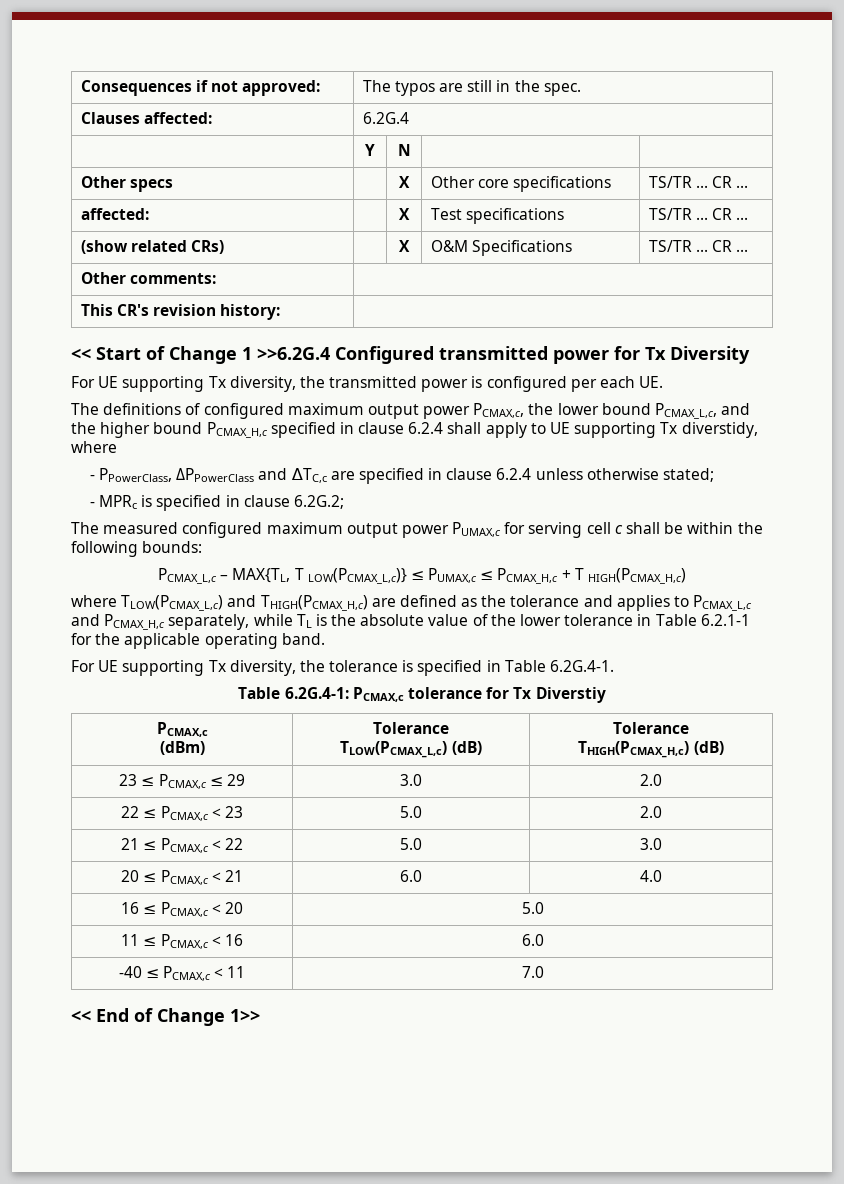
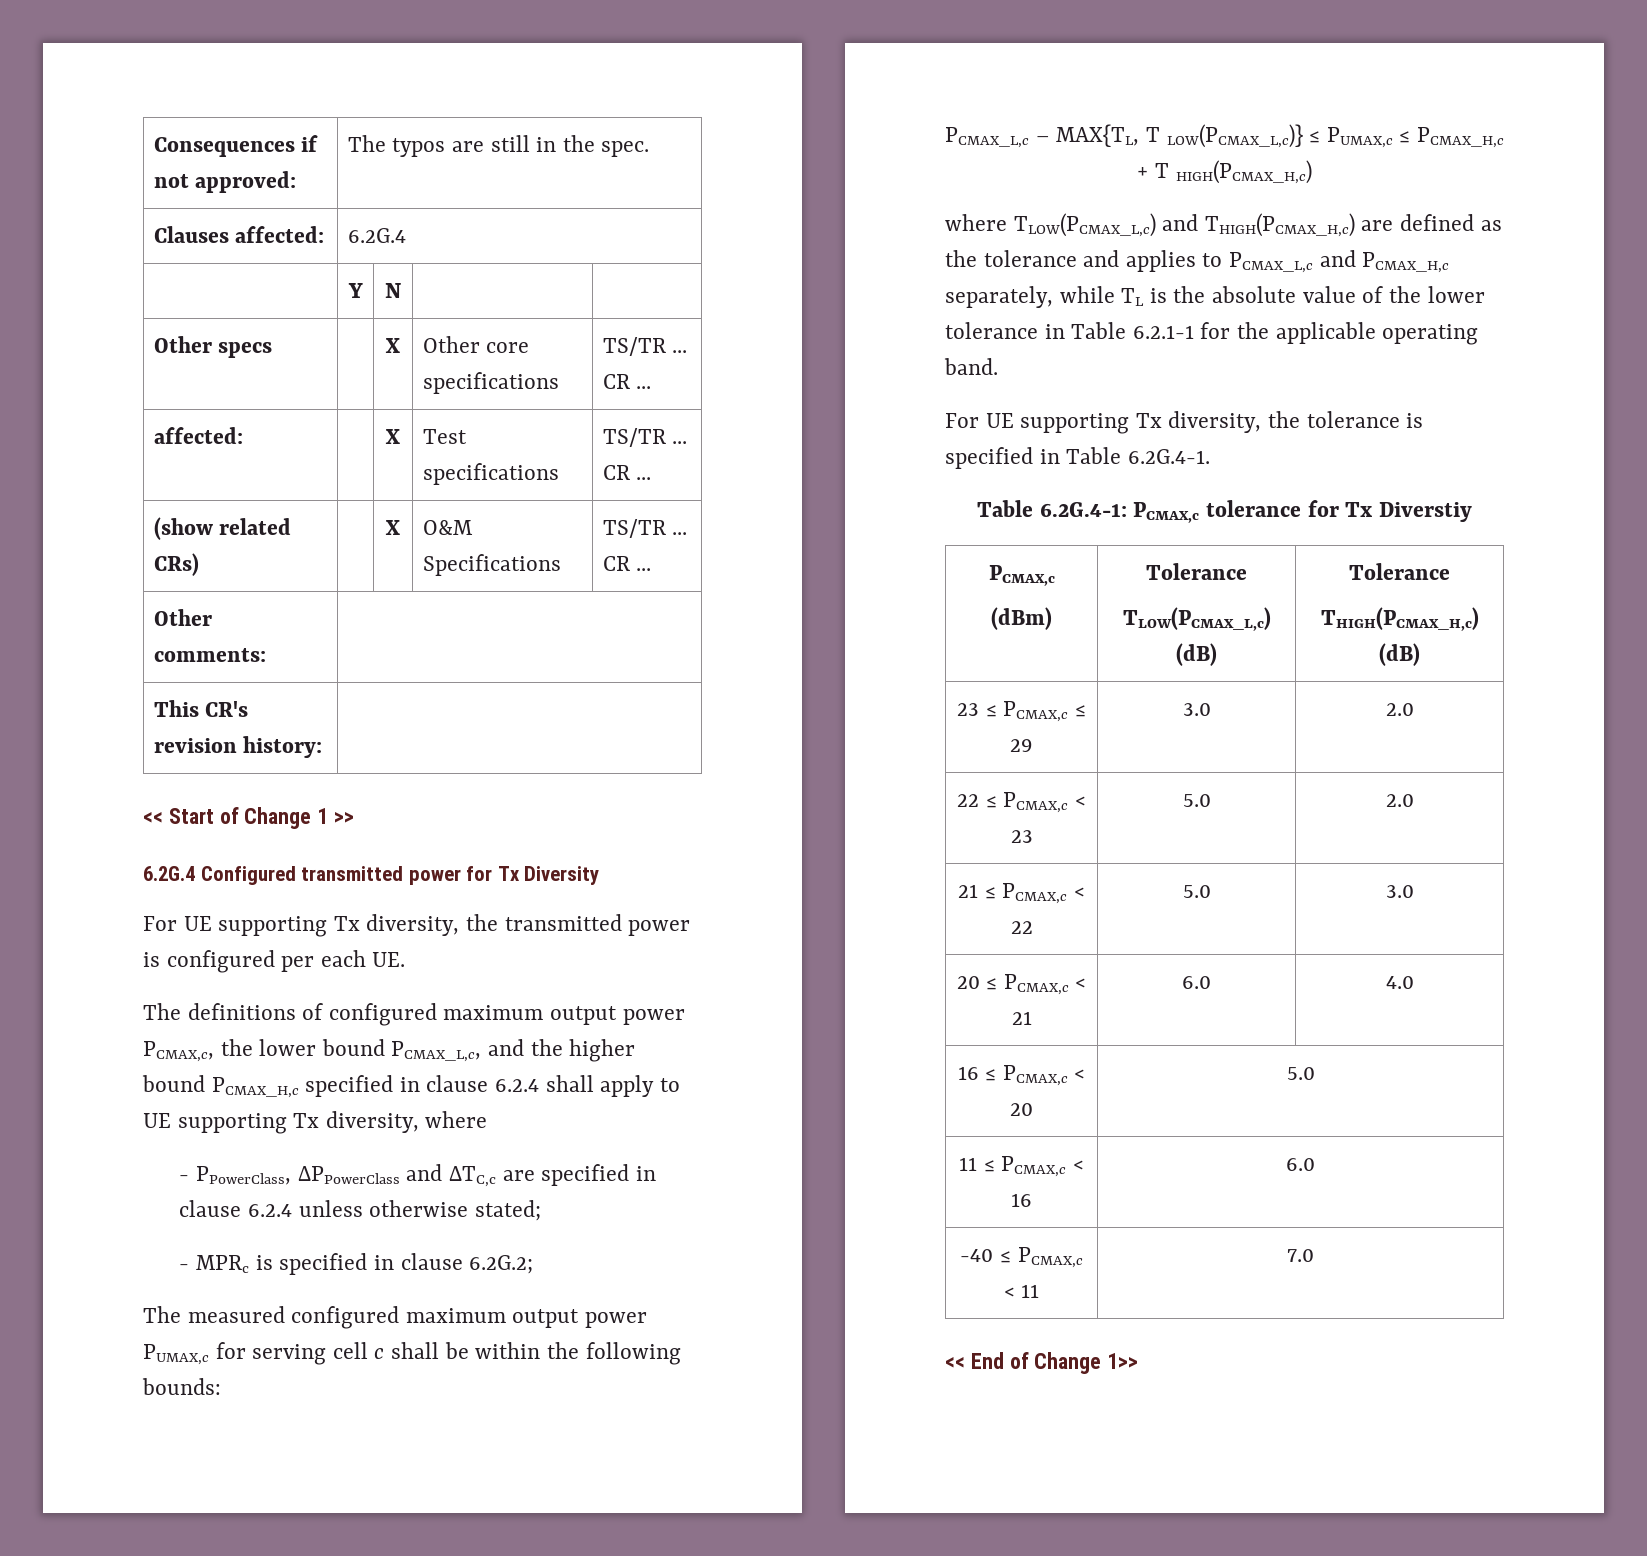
[257,347,330,360] >>6.2G.4 -> [334,811,355,824] [143,866,195,881] >> // 6.2G.4
[681,422,758,438] diverstidy, -> [325,1111,419,1133] diversity,

